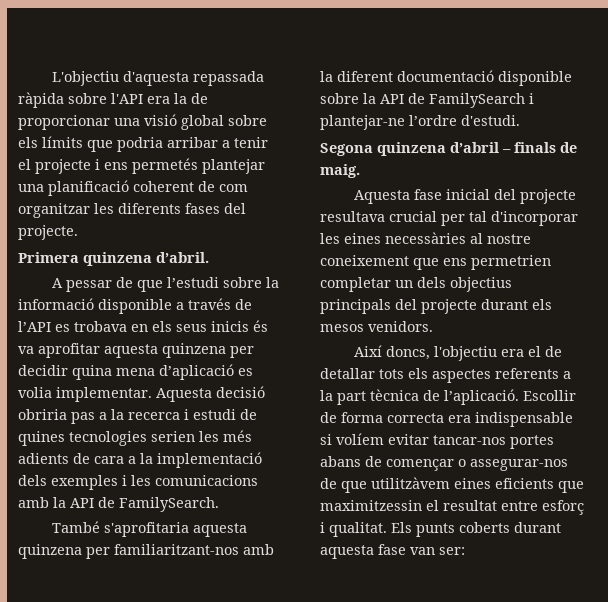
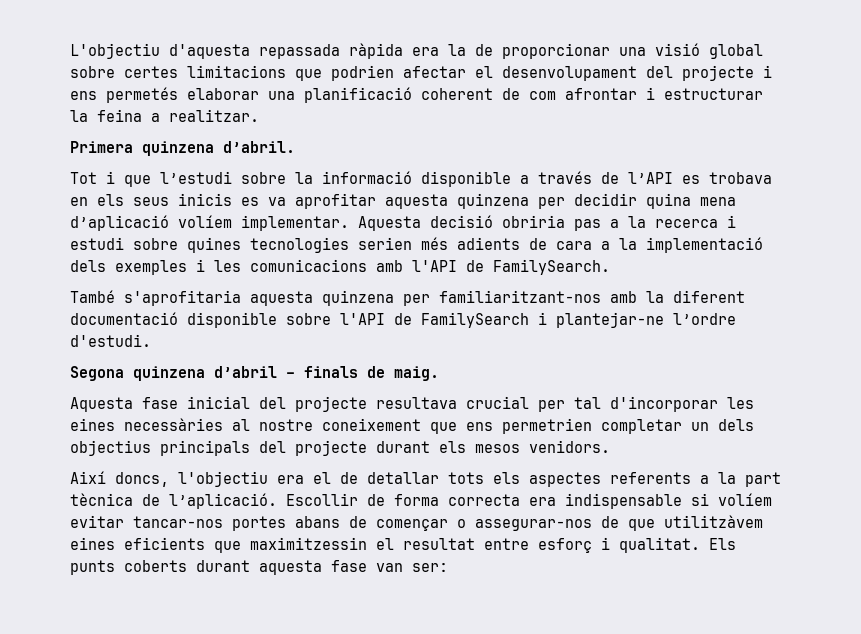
[68,93,143,104] sobre l'API -> (403, 51) none
[18,136,268,152] [18,159,31,170] els límits que podria arribar a tenir el -> [124,65,673,81] certes limitacions que podrien afectar el desenvolupament del
[202,159,265,174] plantejar -> [187,88,259,100] elaborar
[18,203,246,218] [18,225,78,240] organitzar les diferents fases del projecte. -> [565,87,763,100] [70,109,259,122] afrontar i estructurar la feina a realitzar.
[51,277,133,292] A pessar de -> [70,171,115,184] Tot i
[253,320,268,332] és -> [241,197,259,206] es
[238,368,253,376] [18,387,52,398] es volia -> [178,215,232,228] volíem
[240,409,257,420] de -> [133,238,178,250] sobre
[199,431,219,442] les -> (412, 243) none
[53,497,94,508] la API -> [412,260,457,272] l'API
[363,93,404,104] la API -> [340,313,385,325] l'API

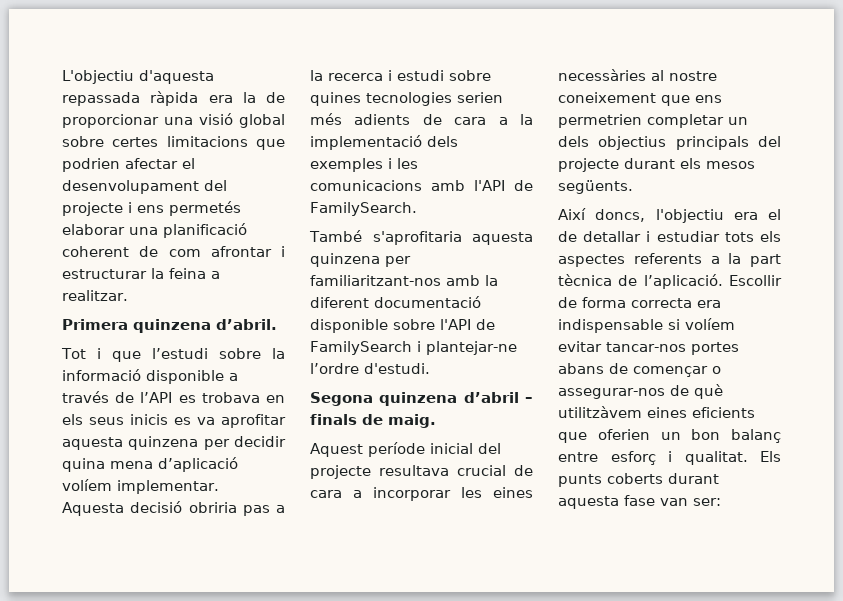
[70,397,178,412] Aquesta fase -> [310,442,425,457] Aquest període
[538,396,718,412] per tal d'incorporar -> [514,465,533,476] [310,487,451,501] de cara a incorporar
[529,440,610,453] venidors. -> [558,180,633,194] següents.
(439, 478) none -> [646,231,720,242] i estudiar
[628,519,655,531] que -> [693,384,723,399] què
[250,537,475,550] maximitzessin el resultat -> [597,429,781,443] oferien un bon balanç

